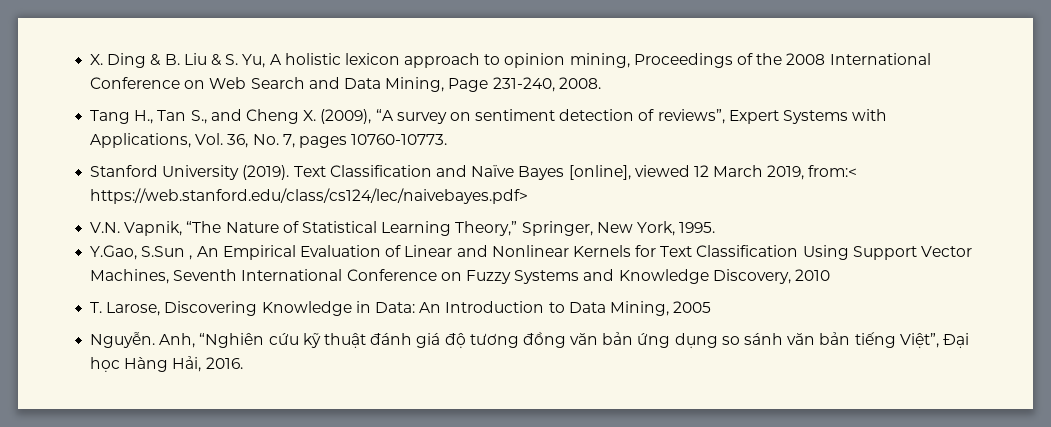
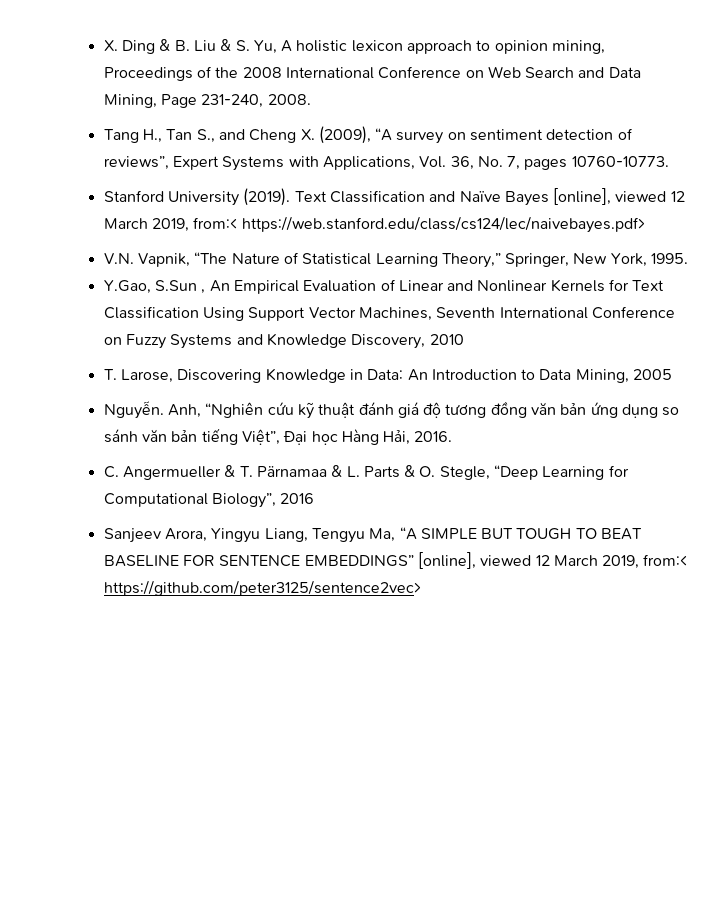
(243, 363) none -> [103,465,629,480] [103,493,315,508] [103,527,643,543] [103,552,688,569] [103,580,421,596] // C. Angermueller & T. Pärnamaa & L. Parts & O. Stegle, “Deep Learning for Computational Biology”, 2016 // Sanjeev Arora, Yingyu Liang, Tengyu Ma, “A SIMPLE BUT TOUGH TO BEAT BASELINE FOR SENTENCE EMBEDDINGS” [online], viewed 12 March 2019, from:< https://github.com/peter3125/sentence2vec>

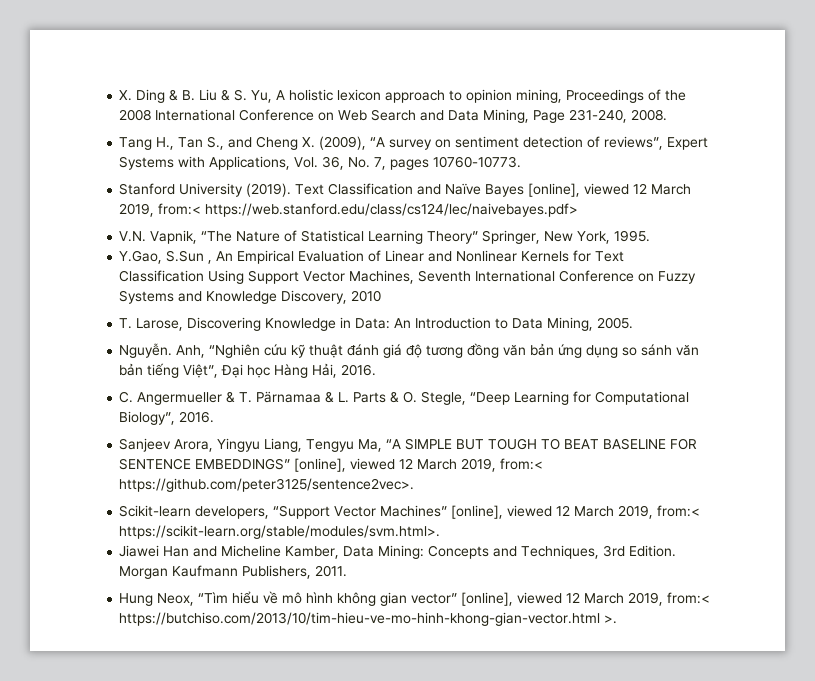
[441,253,501,268] Theory,” -> [427,231,479,244] Theory”
[633,369,673,380] 2005 -> [597,317,634,329] 2005.
[280,493,315,504] 2016 -> [179,411,215,423] 2016.
[103,580,421,596] https://github.com/peter3125/sentence2vec> -> [119,478,415,492] [119,505,701,519] [119,525,441,539] [119,545,677,559] [119,565,348,579] [119,591,711,606] [119,612,618,626] https://github.com/peter3125/sentence2vec>. // Scikit-learn developers, “Support Vector Machines” [online], viewed 12 March 2019, from:< https://scikit-learn.org/stable/modules/svm.html>. // Jiawei Han and Micheline Kamber, Data Mining: Concepts and Techniques, 3rd Edition. Morgan Kaufmann Publishers, 2011. // Hung Neox, “Tìm hiểu về mô hình không gian vector” [online], viewed 12 March 2019, from:< https://butchiso.com/2013/10/tim-hieu-ve-mo-hinh-khong-gian-vector.html >.

